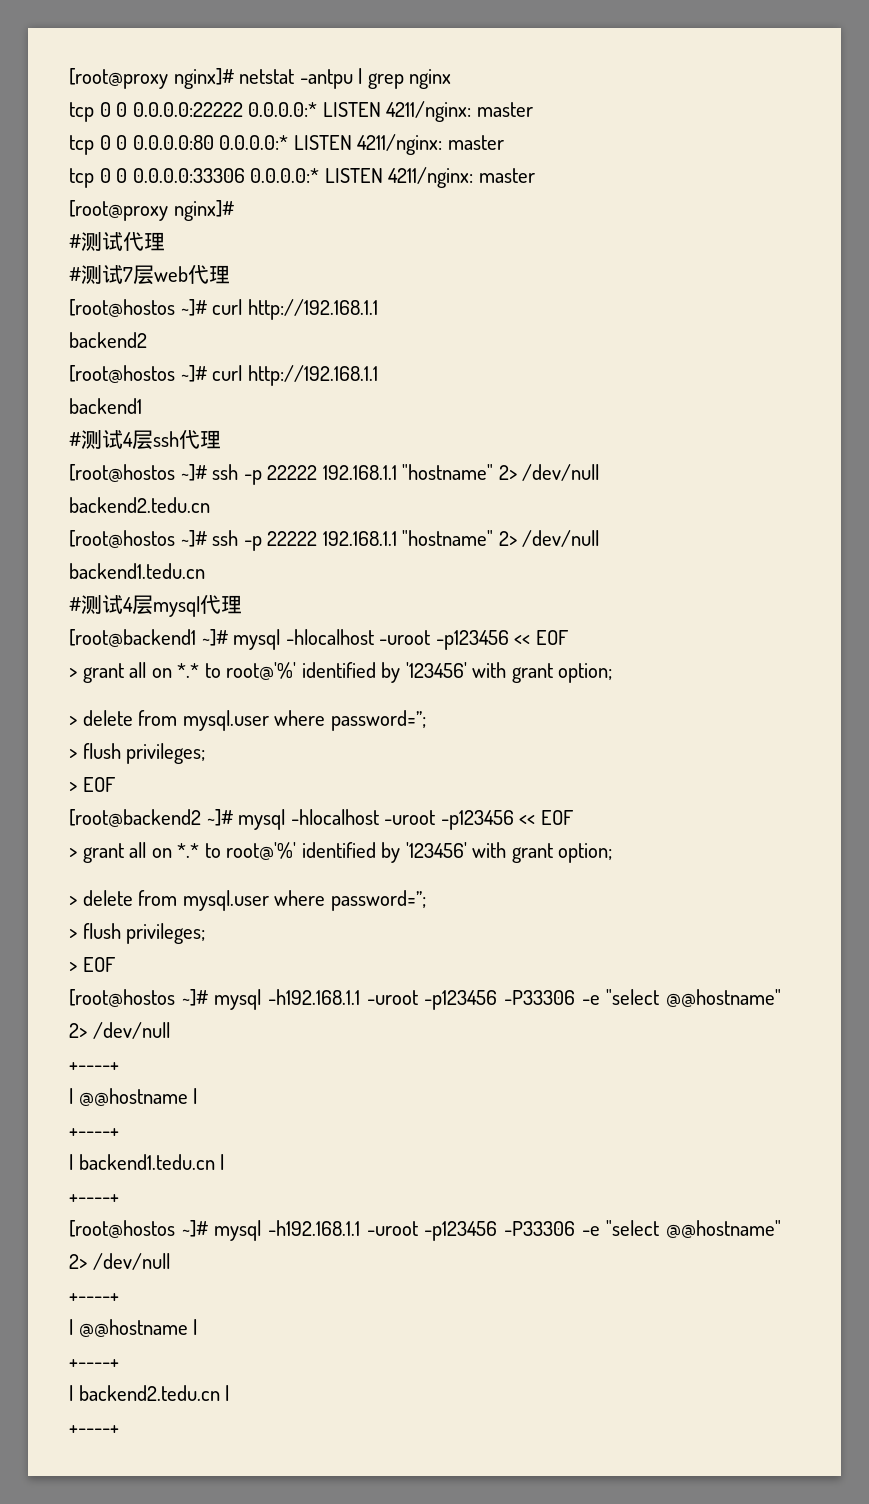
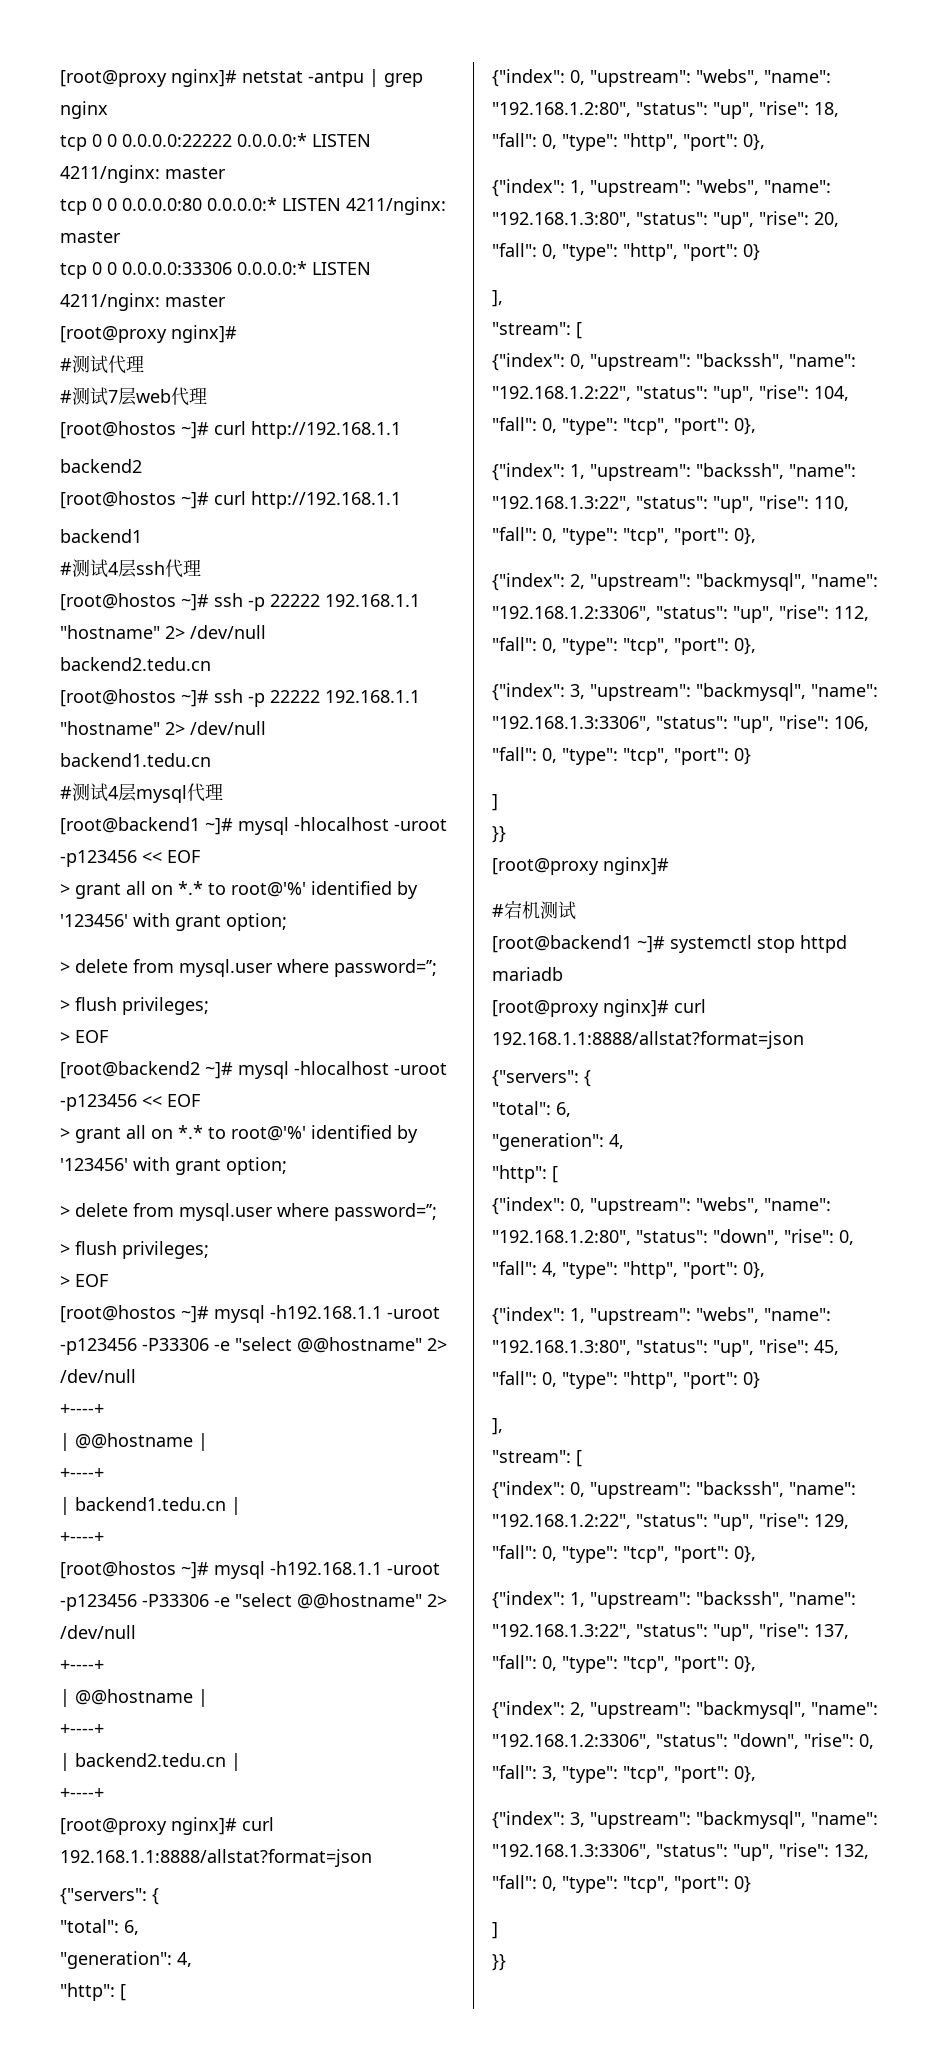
(119, 1429) none -> [60,1817,274,1835] [60,1849,372,1867] [60,1888,159,1905] [60,1919,139,1935] [60,1951,192,1969] [60,1983,126,2001] [492,69,831,87] [492,101,839,119] [492,133,765,151] [492,179,831,197] [492,211,839,229] [492,243,760,261] [492,290,503,307] [492,322,582,339] [492,353,856,371] [492,385,849,403] [492,417,756,435] [492,463,856,481] [492,495,849,513] [492,527,756,545] [492,573,878,591] [492,605,869,623] [492,637,756,655] [492,683,878,701] [492,715,869,733] [492,747,751,765] [492,794,498,811] [492,826,506,843] [492,857,669,875] [492,901,576,920] [492,935,847,953] [492,967,563,981] [492,999,706,1017] [492,1031,804,1049] [492,1070,591,1087] [492,1101,571,1117] [492,1133,624,1151] [492,1165,558,1183] [492,1197,831,1215] [492,1229,854,1245] [492,1261,765,1279] [492,1307,831,1325] [492,1339,839,1357] [492,1371,760,1389] [492,1418,503,1435] [492,1450,582,1467] [492,1481,856,1499] [492,1513,849,1531] [492,1545,756,1563] [492,1591,856,1609] [492,1623,849,1641] [492,1655,756,1673] [492,1701,878,1719] [492,1733,874,1749] [492,1765,756,1783] [492,1811,878,1829] [492,1843,869,1861] [492,1875,751,1893] [492,1922,498,1939] [492,1954,506,1971] // [root@proxy nginx]# curl 192.168.1.1:8888/allstat?format=json // {"servers": { // "total": 6, // "generation": 4, // "http": [ // {"index": 0, "upstream": "webs", "name": "192.168.1.2:80", "status": "up", "rise": 18, "fall": 0, "type": "http", "port": 0}, // {"index": 1, "upstream": "webs", "name": "192.168.1.3:80", "status": "up", "rise": 20, "fall": 0, "type": "http", "port": 0} // ], // "stream": [ // {"index": 0, "upstream": "backssh", "name": "192.168.1.2:22", "status": "up", "rise": 104, "fall": 0, "type": "tcp", "port": 0}, // {"index": 1, "upstream": "backssh", "name": "192.168.1.3:22", "status": "up", "rise": 110, "fall": 0, "type": "tcp", "port": 0}, // {"index": 2, "upstream": "backmysql", "name": "192.168.1.2:3306", "status": "up", "rise": 112, "fall": 0, "type": "tcp", "port": 0}, // {"index": 3, "upstream": "backmysql", "name": "192.168.1.3:3306", "status": "up", "rise": 106, "fall": 0, "type": "tcp", "port": 0} // ] // }} // [root@proxy nginx]# // #宕机测试 // [root@backend1 ~]# systemctl stop httpd mariadb // [root@proxy nginx]# curl 192.168.1.1:8888/allstat?format=json // {"servers": { // "total": 6, // "generation": 4, // "http": [ // {"index": 0, "upstream": "webs", "name": "192.168.1.2:80", "status": "down", "rise": 0, "fall": 4, "type": "http", "port": 0}, // {"index": 1, "upstream": "webs", "name": "192.168.1.3:80", "status": "up", "rise": 45, "fall": 0, "type": "http", "port": 0} // ], // "stream": [ // {"index": 0, "upstream": "backssh", "name": "192.168.1.2:22", "status": "up", "rise": 129, "fall": 0, "type": "tcp", "port": 0}, // {"index": 1, "upstream": "backssh", "name": "192.168.1.3:22", "status": "up", "rise": 137, "fall": 0, "type": "tcp", "port": 0}, // {"index": 2, "upstream": "backmysql", "name": "192.168.1.2:3306", "status": "down", "rise": 0, "fall": 3, "type": "tcp", "port": 0}, // {"index": 3, "upstream": "backmysql", "name": "192.168.1.3:3306", "status": "up", "rise": 132, "fall": 0, "type": "tcp", "port": 0} // ] // }}

